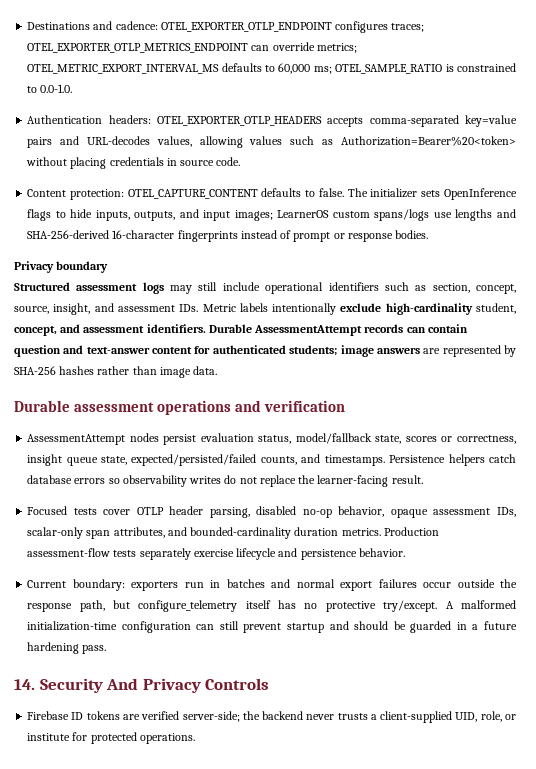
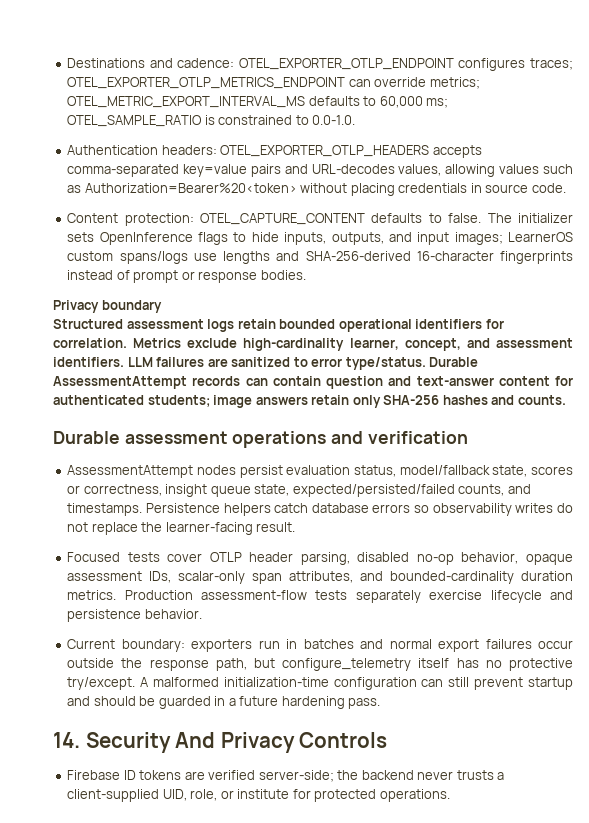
[170,282,516,294] [14,303,337,315] may still include operational identifiers such as section, concept, source, insight, and assessment IDs. Metric labels intentionally -> [237,319,504,332] [53,338,182,348] retain bounded operational identifiers for correlation. Metrics
[476,303,516,314] student, -> [349,338,399,350] learner,
(206, 328) none -> [127,357,426,370] LLM failures are sanitized to error type/status.
[423,345,517,357] [14,366,218,378] are represented by SHA-256 hashes rather than image data. -> [311,395,566,408] retain only SHA-256 hashes and counts.

